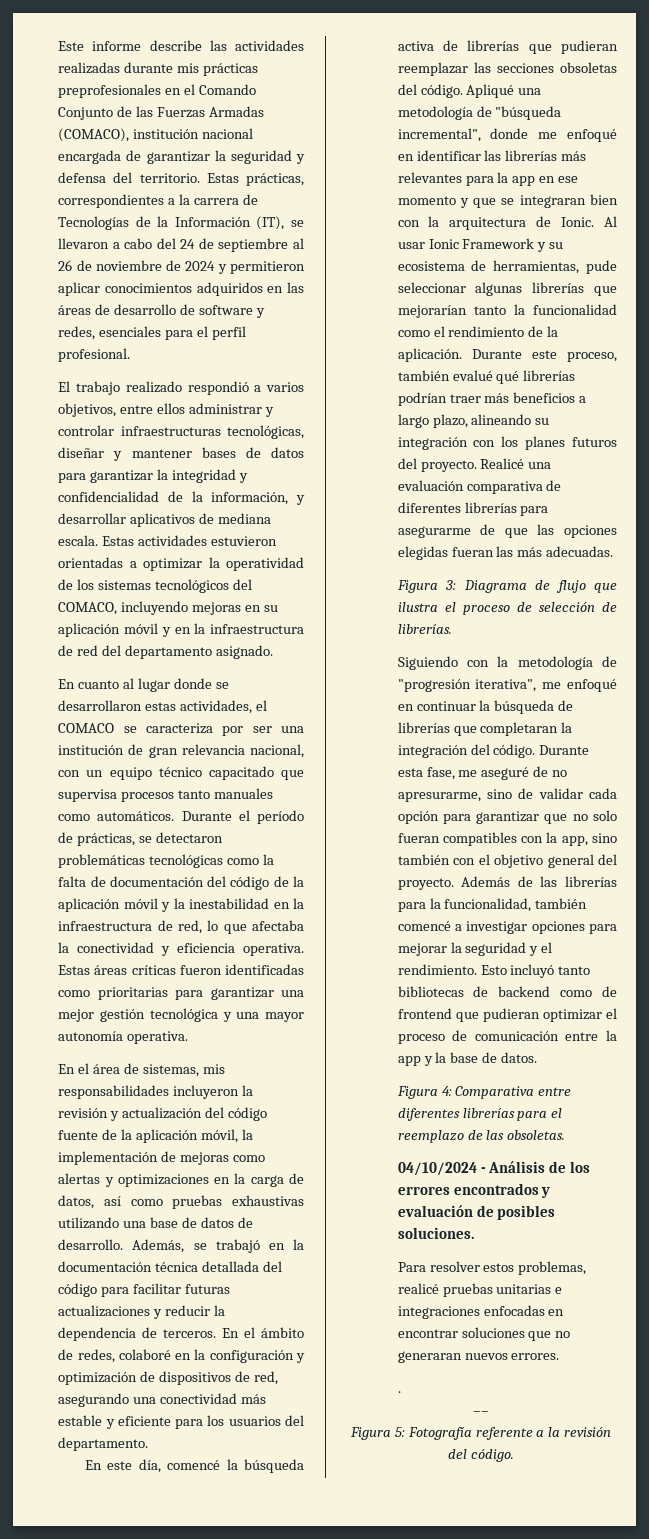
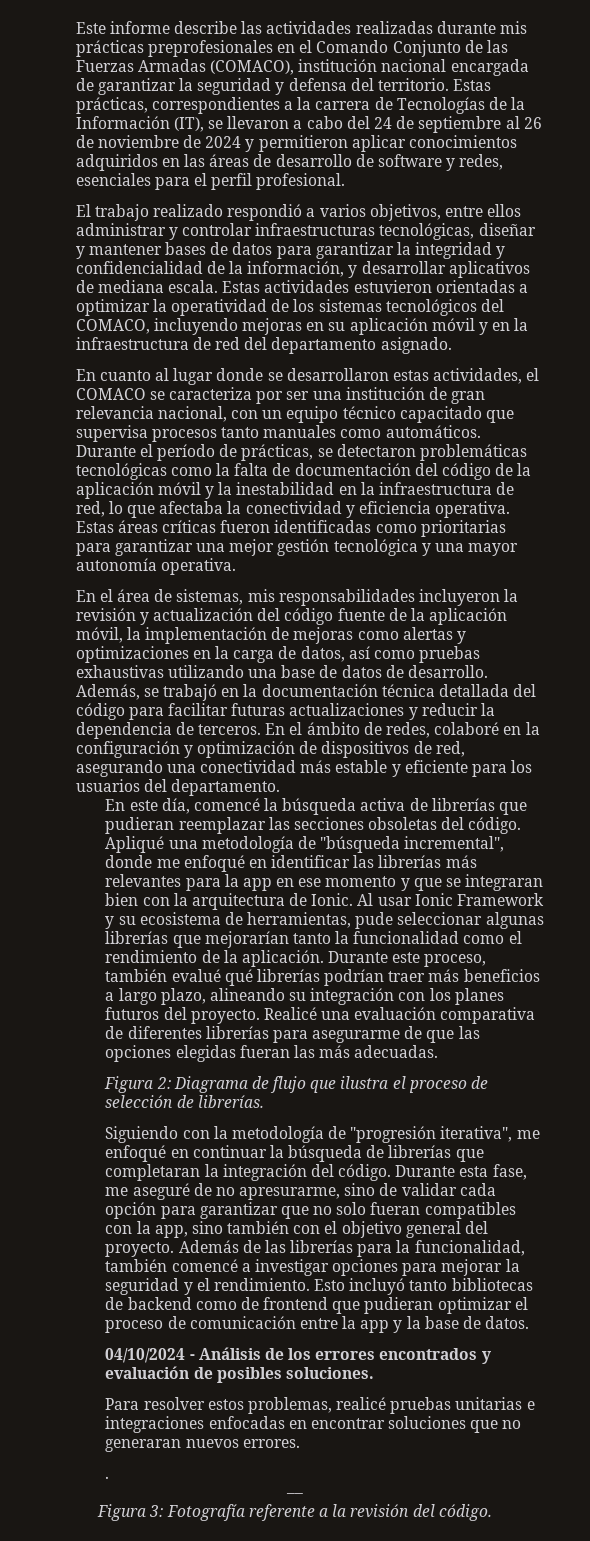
[445,580,457,590] 3: -> [156,1077,171,1089] 2:
[396,1086,572,1099] [397,1108,563,1121] [397,1130,566,1143] // Figura 4: Comparativa entre diferentes librerías para el reemplazo de las obsoletas. -> (530, 1322) none
[394,1427,405,1437] 5: -> [149,1505,164,1517] 3:

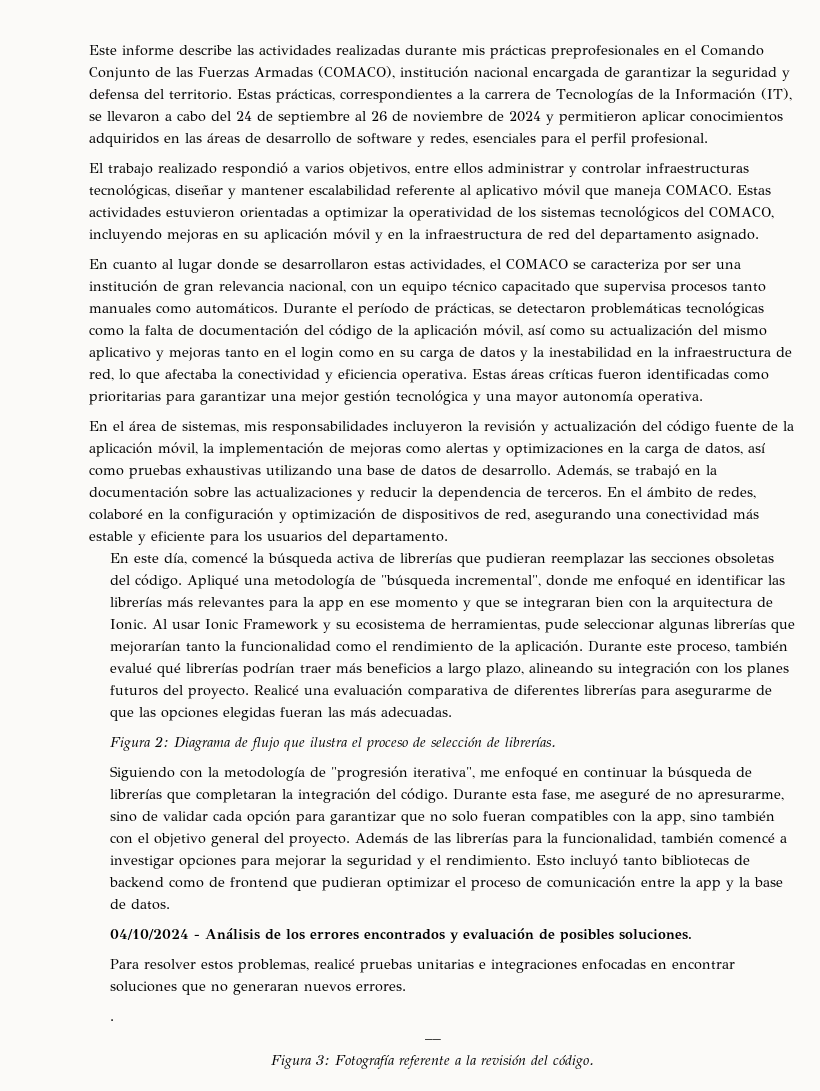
[165,242,506,259] [75,261,530,278] [75,280,219,293] bases de datos para garantizar la integridad y confidencialidad de la información, y desarrollar aplicativos de mediana escala. -> [309,184,733,199] escalabilidad referente al aplicativo móvil que maneja COMACO.
[157,482,201,495] móvil -> [483,324,768,337] [89,347,516,361] móvil, así como su actualización del mismo aplicativo y mejoras tanto en el login como en su carga de datos
[381,684,537,697] [75,703,286,720] técnica detallada del código para facilitar futuras -> [194,487,252,498] sobre las

